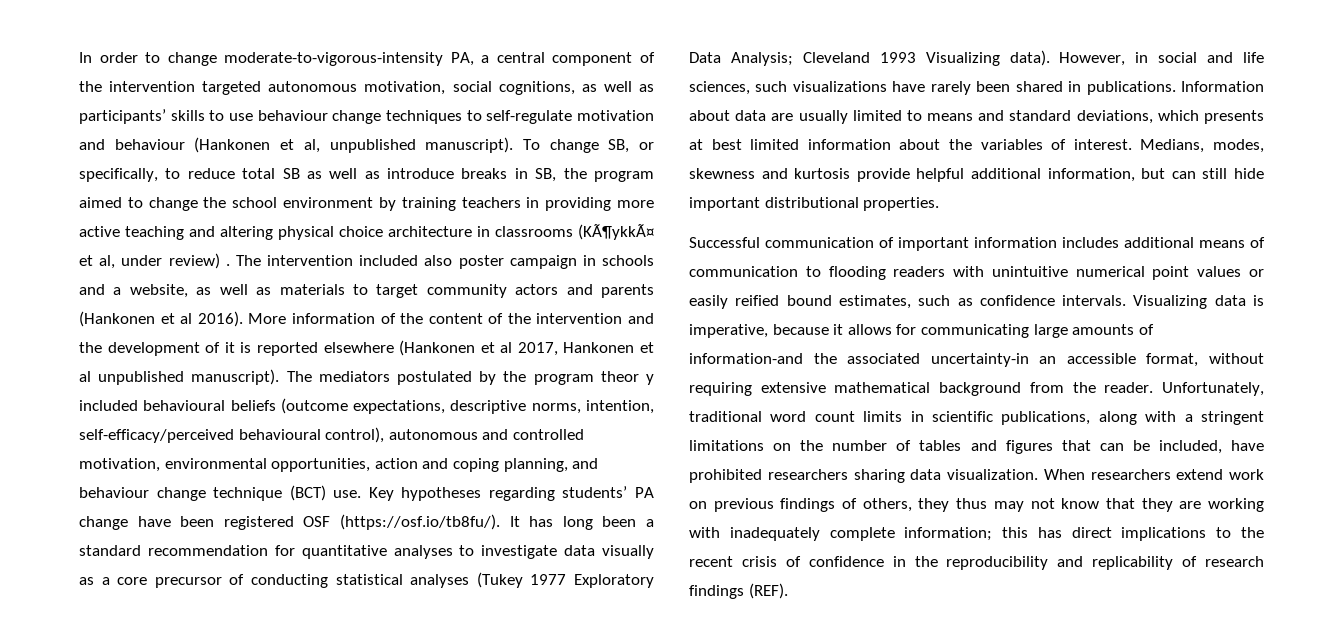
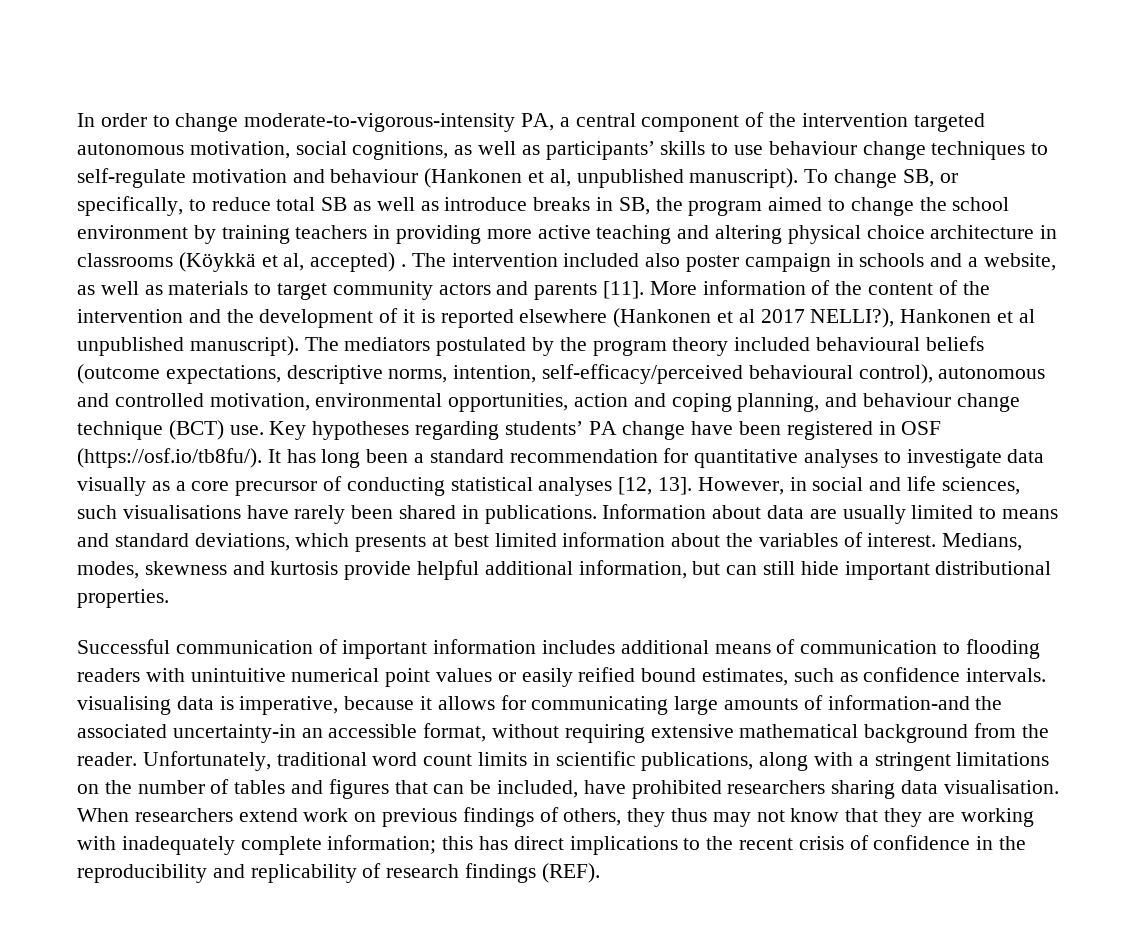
[578,224,654,240] [79,253,220,269] (KÃ¶ykkÃ¤ et al, under review) -> [178,252,396,272] (Köykkä et al, accepted)
[79,311,243,327] (Hankonen et al 2016). -> [603,281,645,299] [11].
[517,342,558,356] 2017, -> [760,308,895,328] 2017 NELLI?),
[600,371,654,385] theor y -> [672,337,729,356] theory
(294, 523) none -> [878,421,896,435] in
[476,572,655,588] [689,50,1050,66] (Tukey 1977 Exploratory Data Analysis; Cleveland 1993 Visualizing data). -> [618,477,693,495] [12, 13].
[792,81,887,92] visualizations -> [122,505,241,519] visualisations
[1133,295,1208,309] Visualizing -> [77,696,171,715] visualising
[947,469,1038,480] visualization. -> [943,780,1059,794] visualisation.

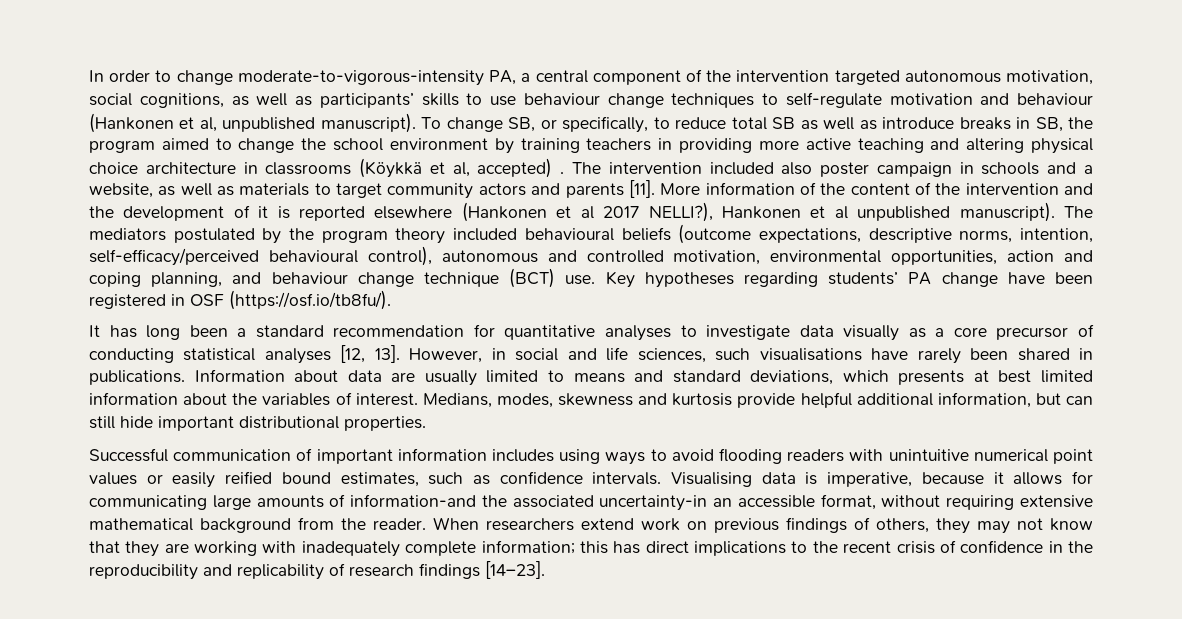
(262, 458) none -> (391, 300) //
[620,639,961,654] additional means of communication to -> [559,449,714,465] using ways to avoid
[77,696,171,715] visualising -> [671,472,753,487] Visualising
[142,751,1050,771] [77,779,1059,799] Unfortunately, traditional word count limits in scientific publications, along with a stringent limitations on the number of tables and figures that can be included, have prohibited researchers sharing data visualisation. -> (426, 524) none
[671,808,708,822] thus -> (970, 526) none
[541,863,600,883] (REF). -> [485,561,545,579] [14–23].

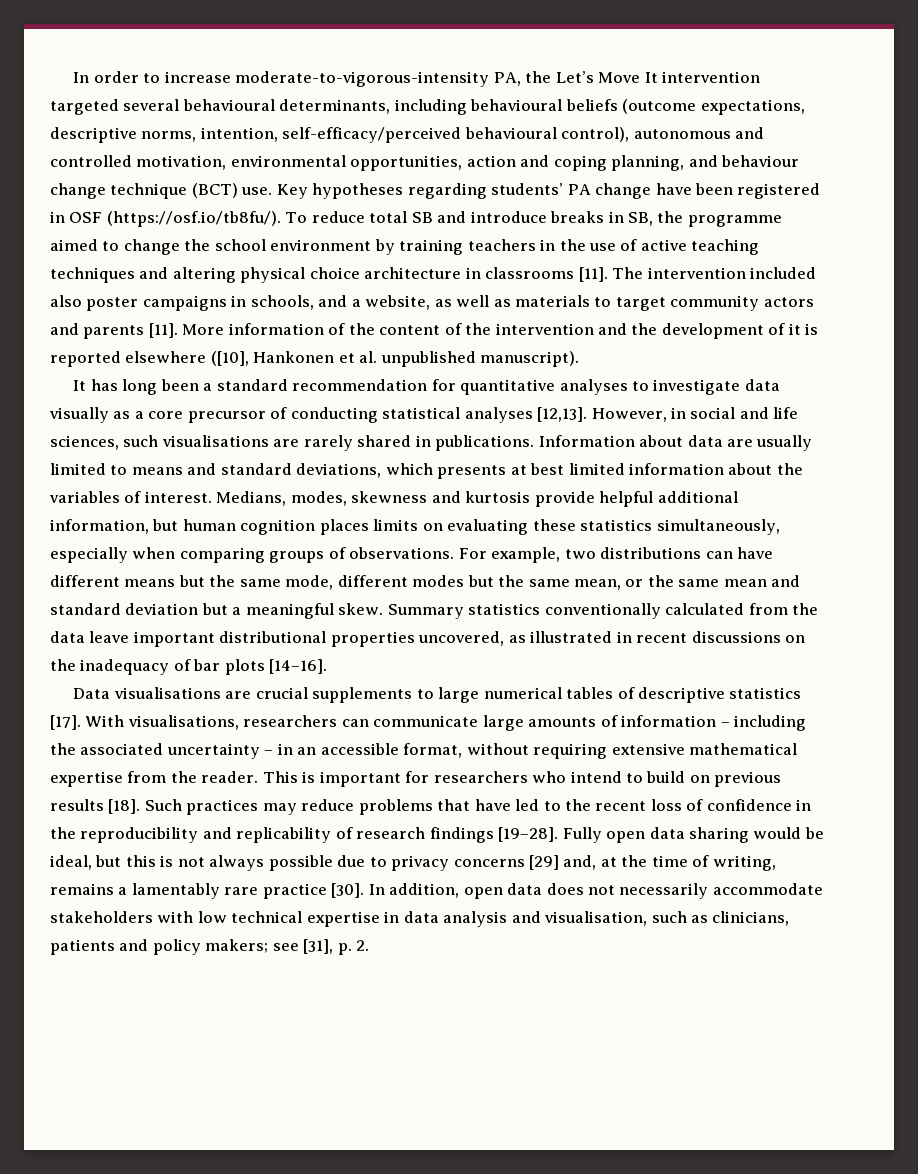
[176,70,233,85] change -> [164,71,231,83] increase
[521,69,1093,85] [89,92,1093,108] [89,113,1093,133] [89,138,1094,154] [89,158,1094,178] [89,180,1094,199] [89,202,1093,222] [89,228,518,244] a central component of the intervention targeted autonomous motivation, social cognitions, as well as participants’ skills to use behaviour change techniques to self-regulate motivation and behaviour (Hankonen et al, unpublished manuscript). To change SB, or specifically, to reduce total SB as well as introduce breaks in SB, the program aimed to change the school environment by training teachers in providing more active teaching and altering physical choice architecture in classrooms (Köykkä et al, accepted) . The intervention included also poster campaign in schools and a website, as well as materials to target community actors and parents [11]. More information of the content of the intervention and the development of it is reported elsewhere (Hankonen et al 2017 NELLI?), Hankonen et al unpublished manuscript). The mediators postulated by the program theory included -> [525,71,761,83] [50,99,467,115] the Let’s Move It intervention targeted several behavioural determinants, including
(391, 300) none -> [285,211,782,227] [50,239,760,255] [50,267,817,283] [50,295,814,311] [50,323,819,339] [50,351,580,367] To reduce total SB and introduce breaks in SB, the programme aimed to change the school environment by training teachers in the use of active teaching techniques and altering physical choice architecture in classrooms [11]. The intervention included also poster campaigns in schools, and a website, as well as materials to target community actors and parents [11]. More information of the content of the intervention and the development of it is reported elsewhere ([10], Hankonen et al. unpublished manuscript).
[340,345,400,363] [12, 13]. -> [537,407,588,422] [12,13].
[871,348,1009,364] have rarely been -> [273,435,353,451] are rarely
[1066,396,1093,405] [89,416,426,431] [89,448,1094,465] [89,471,1094,488] [89,494,708,511] can still hide important distributional properties. // Successful communication of important information includes using ways to avoid flooding readers with unintuitive numerical point values or easily reified bound estimates, such as confidence intervals. Visualising data is imperative, because it allows for communicating large amounts of information-and the associated uncertainty-in -> [182,519,780,535] [50,547,774,563] [50,575,801,590] [50,603,819,619] [50,631,806,647] [50,659,328,675] [73,687,802,703] [50,715,807,731] [50,743,293,759] human cognition places limits on evaluating these statistics simultaneously, especially when comparing groups of observations. For example, two distributions can have different means but the same mode, different modes but the same mean, or the same mean and standard deviation but a meaningful skew. Summary statistics conventionally calculated from the data leave important distributional properties uncovered, as illustrated in recent discussions on the inadequacy of bar plots [14–16]. // Data visualisations are crucial supplements to large numerical tables of descriptive statistics [17]. With visualisations, researchers can communicate large amounts of information – including the associated uncertainty – in
[200,518,291,533] background -> [50,771,123,787] expertise
[433,517,1093,534] [89,540,787,557] When researchers extend work on previous findings of others, they may not know that they are working with inadequately complete information; this has direct implications -> [262,771,782,787] [50,799,540,815] This is important for researchers who intend to build on previous results [18]. Such practices may reduce problems that have led
[896,541,935,554] crisis -> [650,799,682,811] loss
[485,561,545,579] [14–23]. -> [498,827,824,843] [50,855,776,871] [50,883,823,899] [50,911,790,927] [50,939,370,955] [19–28]. Fully open data sharing would be ideal, but this is not always possible due to privacy concerns [29] and, at the time of writing, remains a lamentably rare practice [30]. In addition, open data does not necessarily accommodate stakeholders with low technical expertise in data analysis and visualisation, such as clinicians, patients and policy makers; see [31], p. 2.

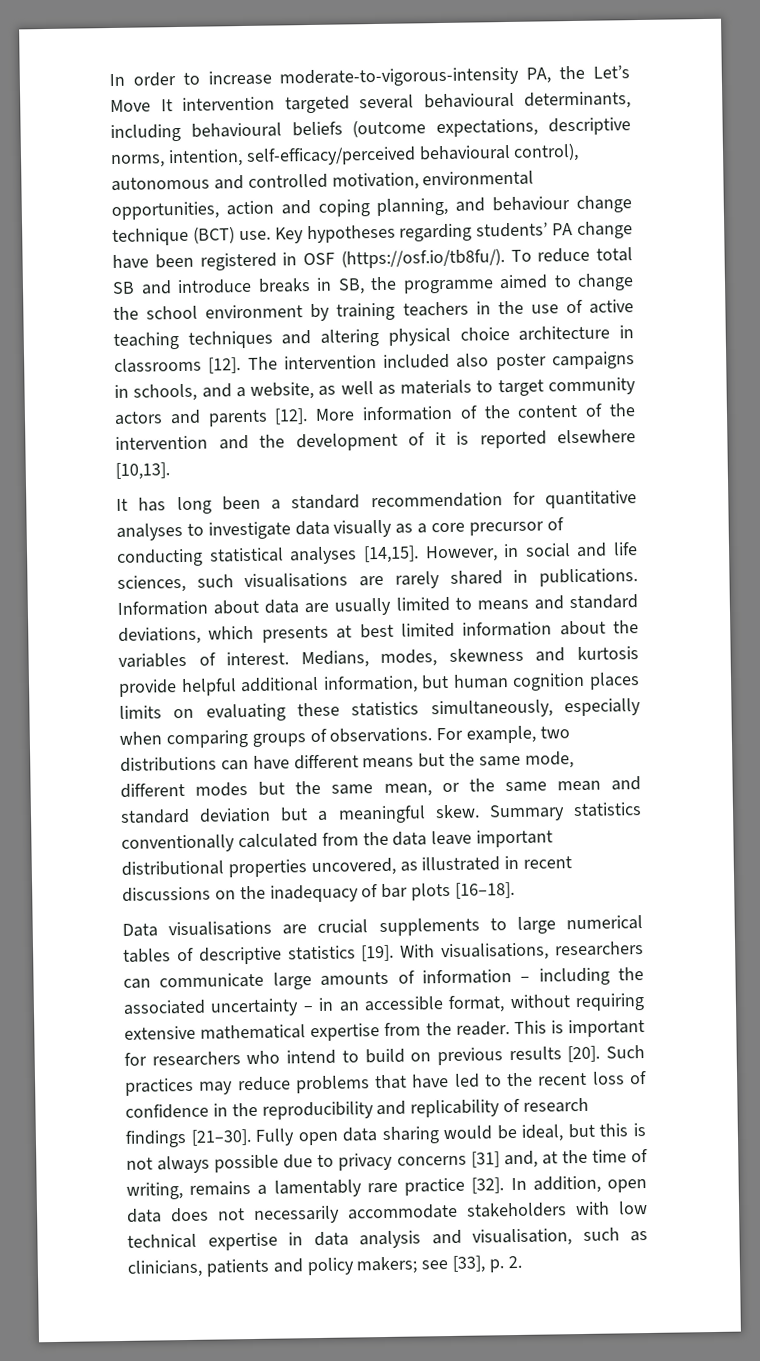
[578,267,608,282] [11]. -> [208,357,242,374] [12].
[148,323,178,338] [11]. -> [274,408,309,425] [12].
[210,351,580,367] ([10], Hankonen et al. unpublished manuscript). -> [115,462,170,480] [10,13].
[537,407,588,422] [12,13]. -> [362,545,419,564] [14,15].
[269,659,328,674] [14–16]. -> [455,881,516,899] [16–18].
[50,715,81,730] [17]. -> [361,944,395,962] [19].
[108,799,141,814] [18]. -> [567,1045,601,1063] [20].
[498,827,559,842] [19–28]. -> [190,1129,252,1146] [21–30].
[529,855,560,870] [29] -> [470,1151,500,1168] [31]
[331,883,365,898] [30]. -> [471,1177,505,1194] [32].
[303,939,334,954] [31], -> [452,1255,487,1273] [33],

